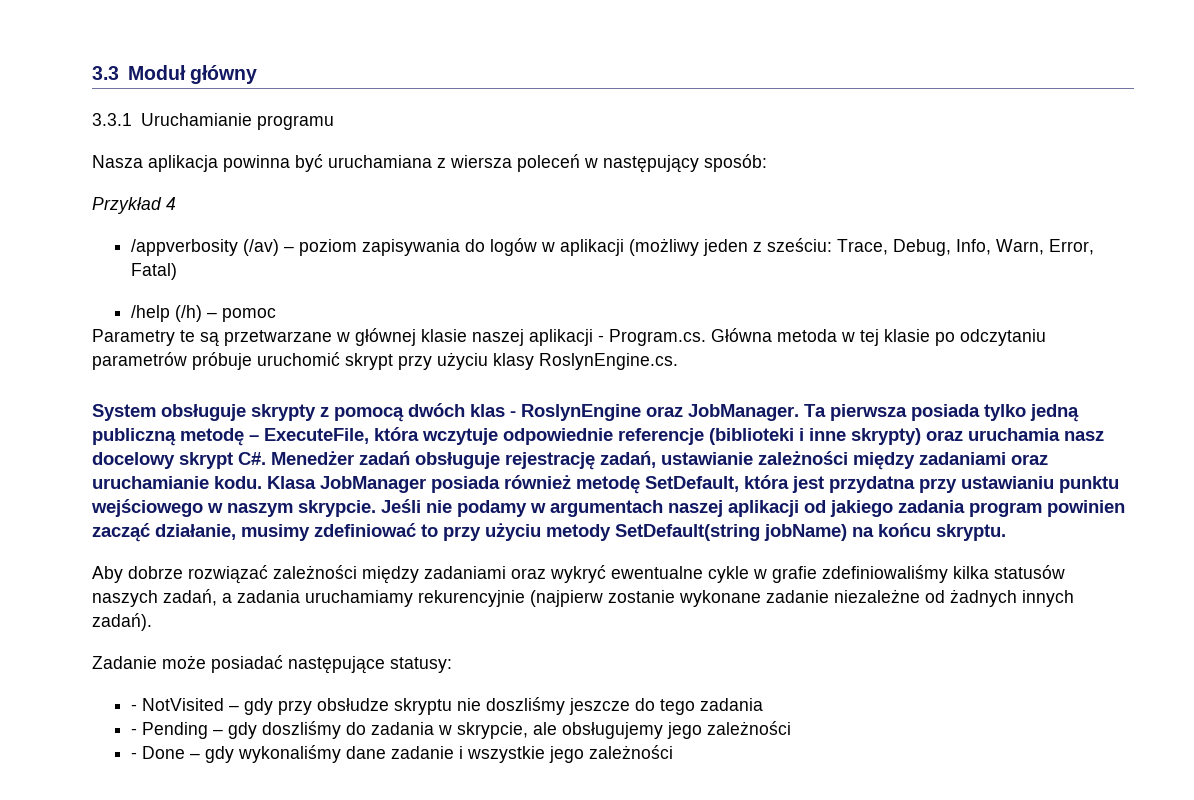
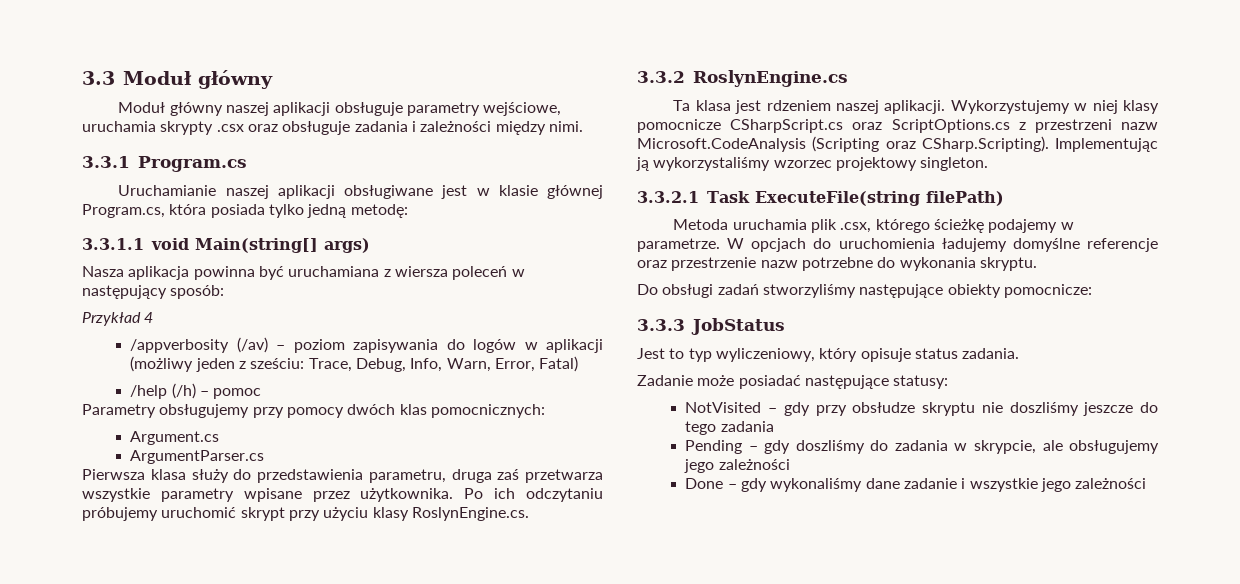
[92,113,334,130] 3.3.1 Uruchamianie programu -> [118,102,562,116] [82,121,583,135] [82,156,247,172] [118,185,603,199] [82,204,408,218] [82,238,370,253] Moduł główny naszej aplikacji obsługuje parametry wejściowe, uruchamia skrypty .csx oraz obsługuje zadania i zależności między nimi. // 3.3.1 Program.cs // Uruchamianie naszej aplikacji obsługiwane jest w klasie głównej Program.cs, która posiada tylko jedną metodę: // 3.3.1.1 void Main(string[] args)
[180,328,1046,347] [92,352,252,370] te są przetwarzane w głównej klasie naszej aplikacji - Program.cs. Główna metoda w tej klasie po odczytaniu parametrów próbuje -> [159,404,545,418] [130,431,220,445] [130,450,265,464] [82,469,603,483] [82,488,603,502] [82,507,158,521] obsługujemy przy pomocy dwóch klas pomocnicznych: // Argument.cs // ArgumentParser.cs // Pierwsza klasa służy do przedstawienia parametru, druga zaś przetwarza wszystkie parametry wpisane przez użytkownika. Po ich odczytaniu próbujemy
[92,403,1079,422] [92,427,1104,446] [92,451,1048,470] [92,475,1119,494] [91,499,1125,517] [92,523,1006,542] [92,565,1065,584] [92,589,1074,607] [92,613,152,631] System obsługuje skrypty z pomocą dwóch klas - RoslynEngine oraz JobManager. Ta pierwsza posiada tylko jedną publiczną metodę – ExecuteFile, która wczytuje odpowiednie referencje (biblioteki i inne skrypty) oraz uruchamia nasz docelowy skrypt C#. Menedżer zadań obsługuje rejestrację zadań, ustawianie zależności między zadaniami oraz uruchamianie kodu. Klasa JobManager posiada również metodę SetDefault, która jest przydatna przy ustawianiu punktu wejściowego w naszym skrypcie. Jeśli nie podamy w argumentach naszej aplikacji od jakiego zadania program powinien zacząć działanie, musimy zdefiniować to przy użyciu metody SetDefault(string jobName) na końcu skryptu. // Aby dobrze rozwiązać zależności między zadaniami oraz wykryć ewentualne cykle w grafie zdefiniowaliśmy kilka statusów naszych zadań, a zadania uruchamiamy rekurencyjnie (najpierw zostanie wykonane zadanie niezależne od żadnych innych zadań). -> [637,70,848,87] [673,100,1159,114] [637,119,1158,133] [637,136,1158,152] [636,157,989,171] [637,191,1004,206] [673,219,1074,233] [637,238,1158,252] [637,257,1037,271] [637,284,1092,298] [637,318,785,335] [637,348,1020,362] 3.3.2 RoslynEngine.cs // Ta klasa jest rdzeniem naszej aplikacji. Wykorzystujemy w niej klasy pomocnicze CSharpScript.cs oraz ScriptOptions.cs z przestrzeni nazw Microsoft.CodeAnalysis (Scripting oraz CSharp.Scripting). Implementując ją wykorzystaliśmy wzorzec projektowy singleton. // 3.3.2.1 Task ExecuteFile(string filePath) // Metoda uruchamia plik .csx, którego ścieżkę podajemy w parametrze. W opcjach do uruchomienia ładujemy domyślne referencje oraz przestrzenie nazw potrzebne do wykonania skryptu. // Do obsługi zadań stworzyliśmy następujące obiekty pomocnicze: // 3.3.3 JobStatus // Jest to typ wyliczeniowy, który opisuje status zadania.
[130,704,137,711] - -> (949, 382) none
[130,728,137,735] - -> (774, 426) none
[130,752,137,759] - -> (790, 464) none

